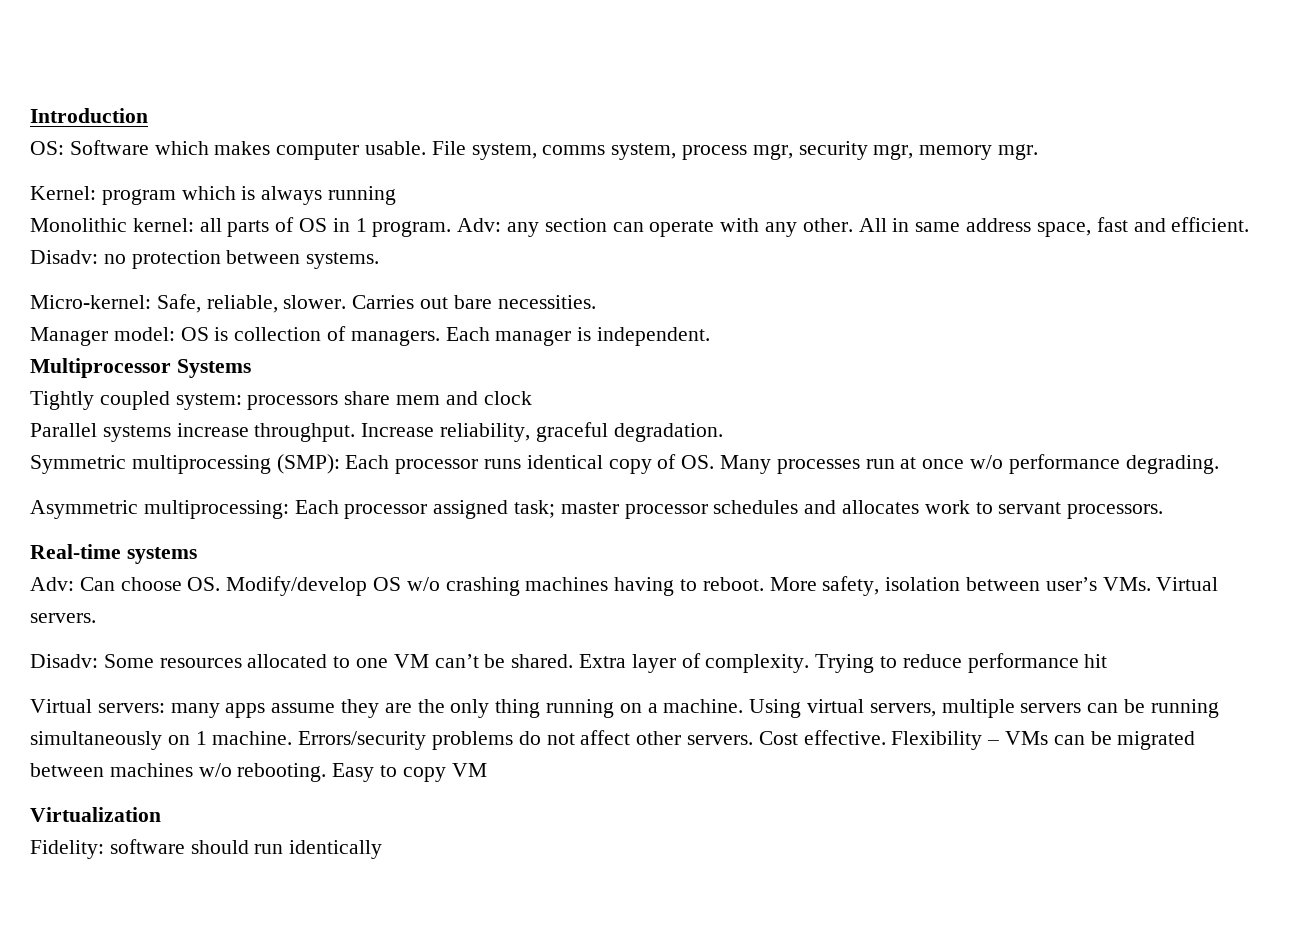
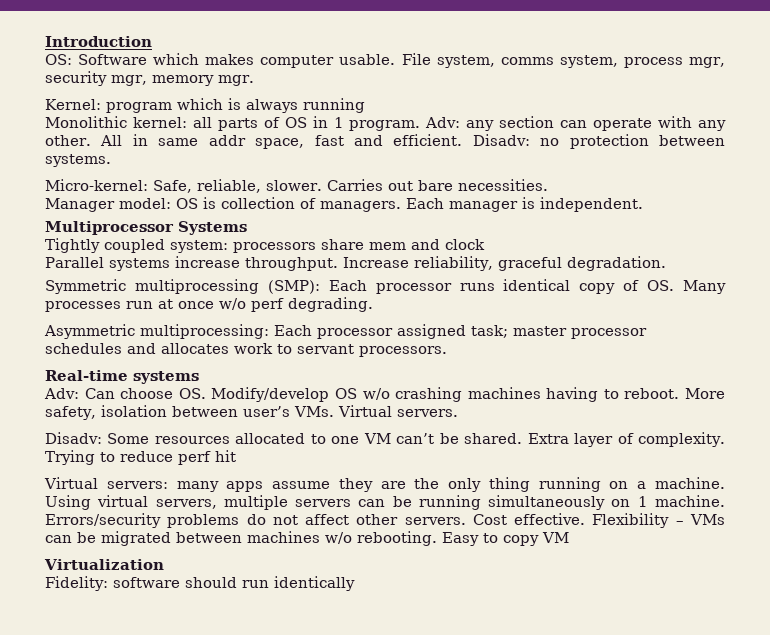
[966,218,1032,232] address -> [208,135,246,146] addr
[1008,454,1120,474] performance -> [251,298,284,312] perf
[967,653,1079,673] performance -> [178,451,211,465] perf

